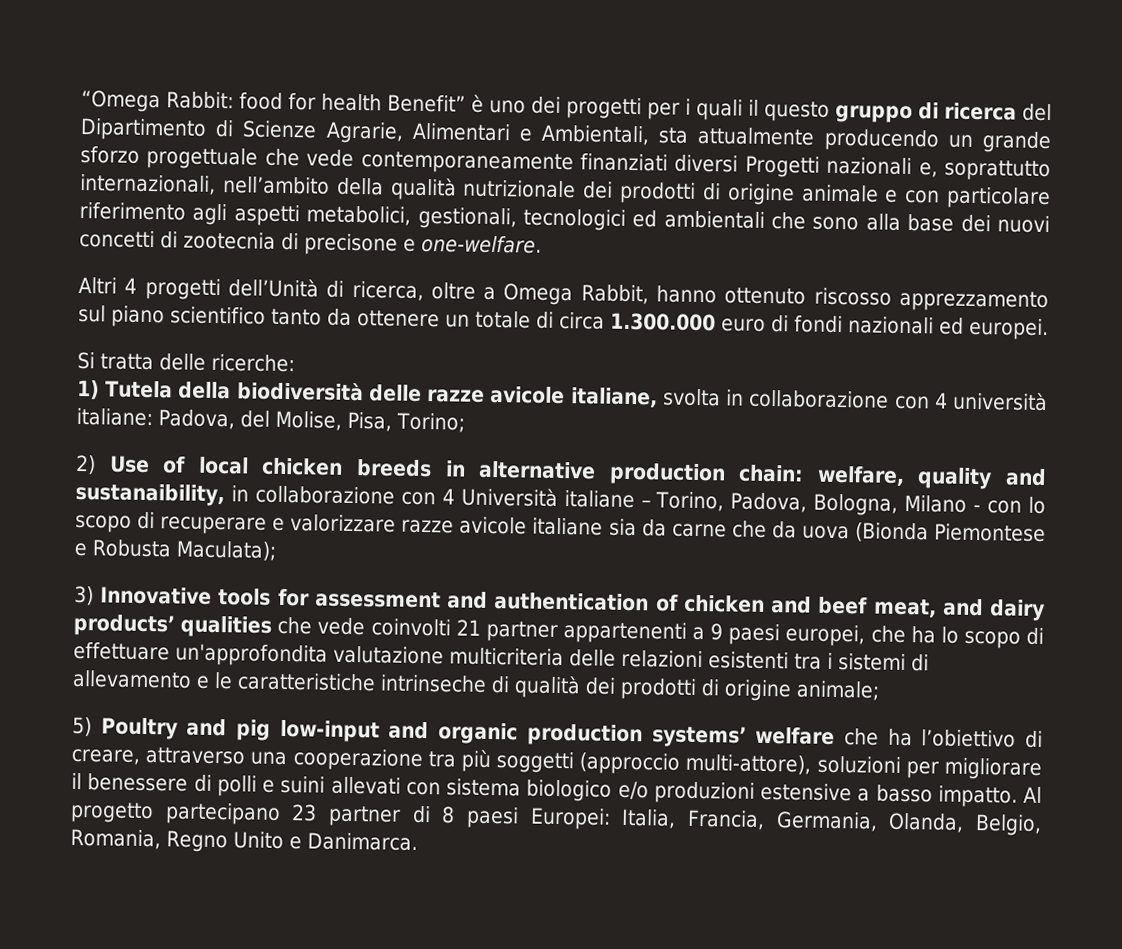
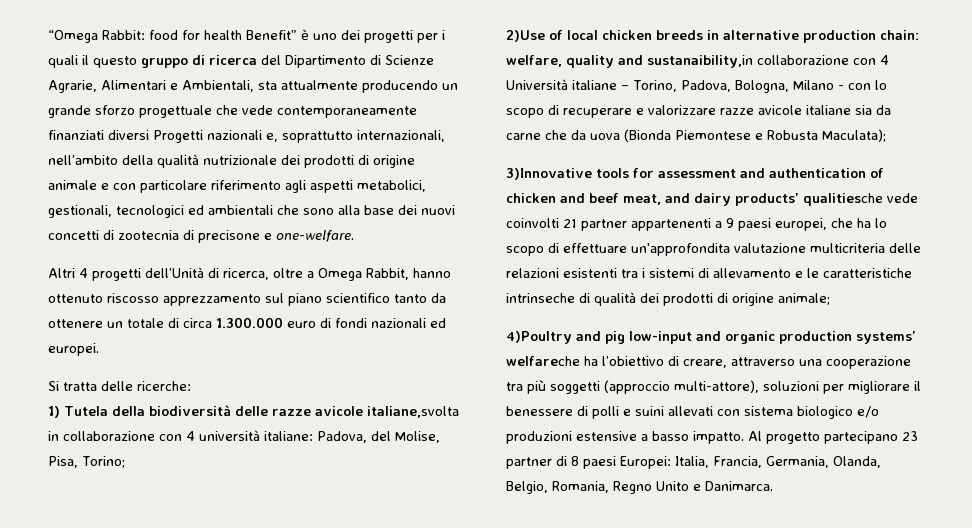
[569,387,721,408] italiane, svolta -> [366,406,459,418] italiane,svolta
[75,454,150,475] 2) Use -> [506,30,545,42] 2)Use
[75,482,249,507] sustanaibility, in -> [647,55,753,68] sustanaibility,in
[74,585,213,606] 3) Innovative -> [506,168,592,180] 3)Innovative
[180,615,313,638] qualities che -> [803,193,883,206] qualitiesche
[72,716,178,740] 5) Poultry -> [506,331,572,344] 4)Poultry
[755,726,879,746] welfare che -> [506,356,580,366] welfareche

